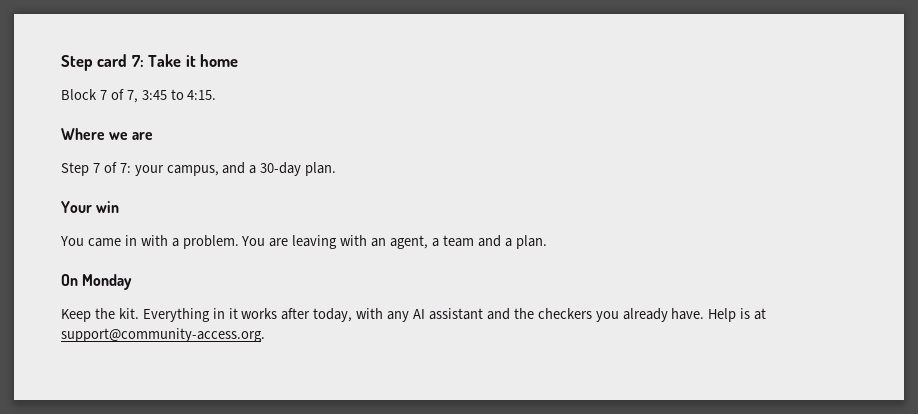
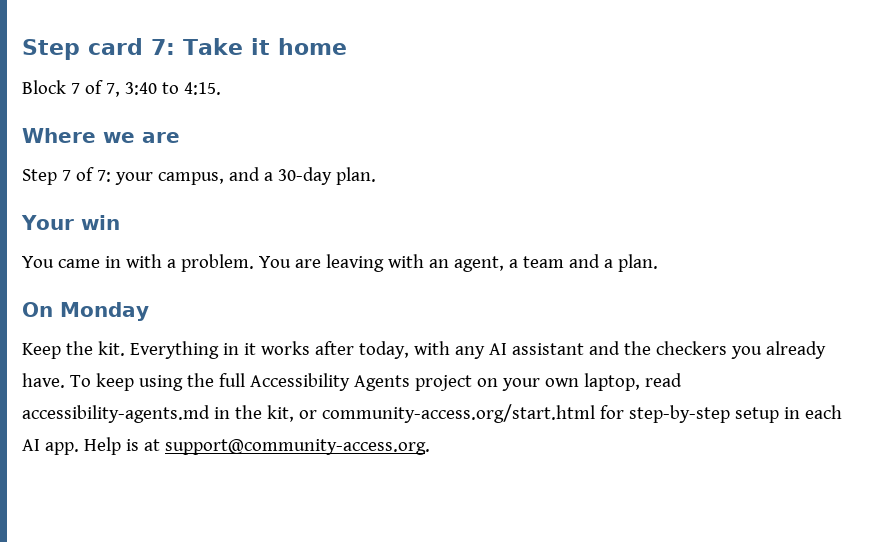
[141,90,167,100] 3:45 -> [124,82,157,95] 3:40
(705, 314) none -> [69,373,682,391] [22,404,842,423] [22,439,79,455] To keep using the full Accessibility Agents project on your own laptop, read accessibility-agents.md in the kit, or community-access.org/start.html for step-by-step setup in each AI app.

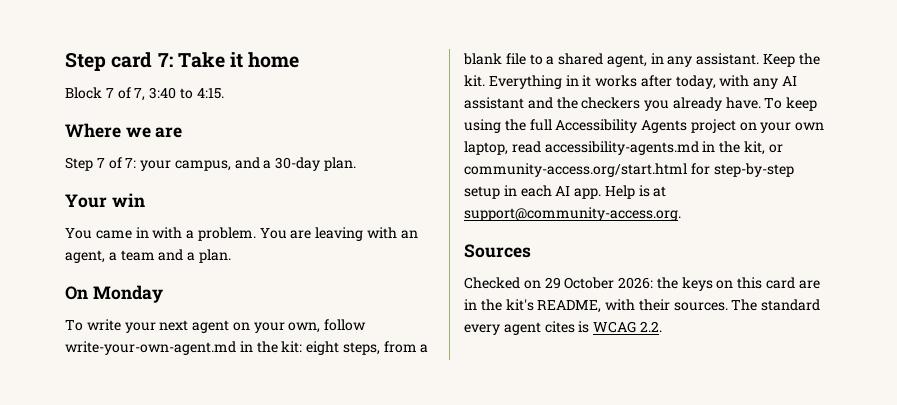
(149, 311) none -> [65,319,367,333] [65,341,429,355] [463,53,760,67] To write your next agent on your own, follow write-your-own-agent.md in the kit: eight steps, from a blank file to a shared agent, in any assistant.
(430, 447) none -> [464,244,531,258] [464,277,820,291] [464,299,821,313] [464,321,662,335] // Sources // Checked on 29 October 2026: the keys on this card are in the kit's README, with their sources. The standard every agent cites is WCAG 2.2.

